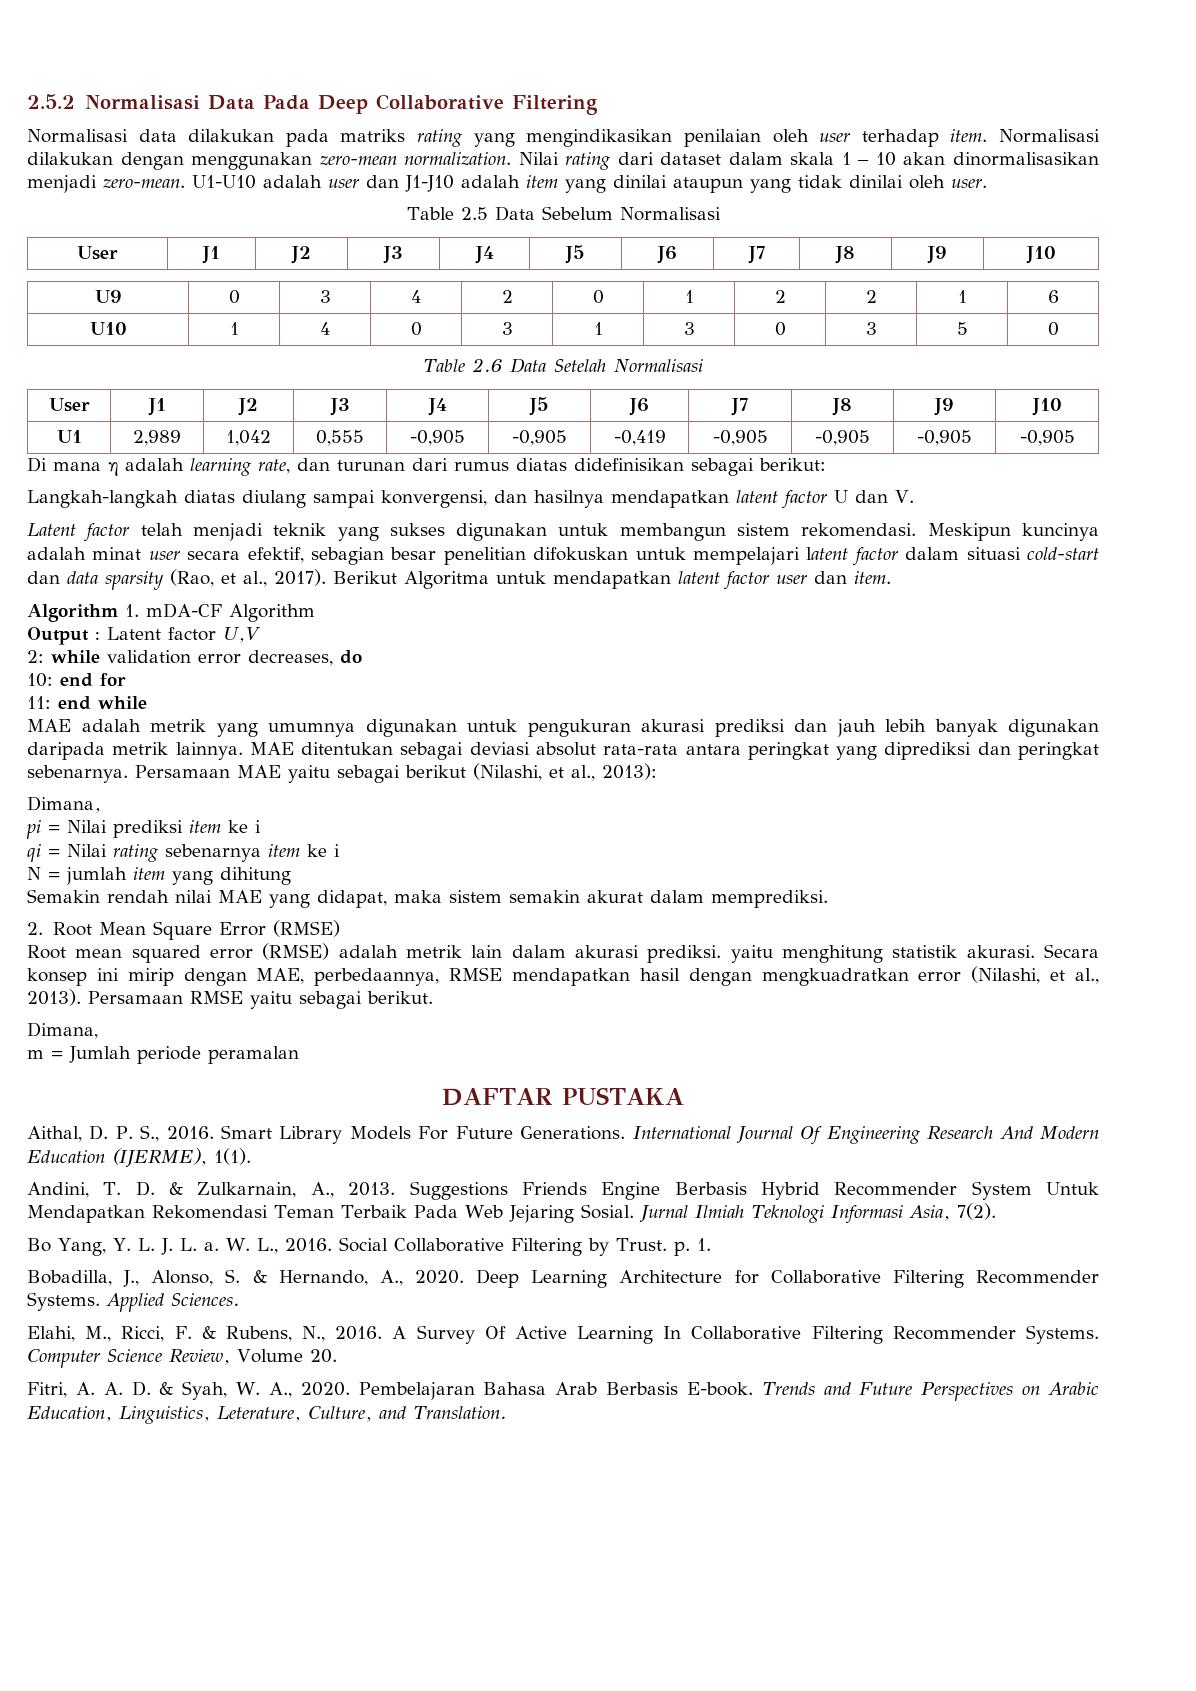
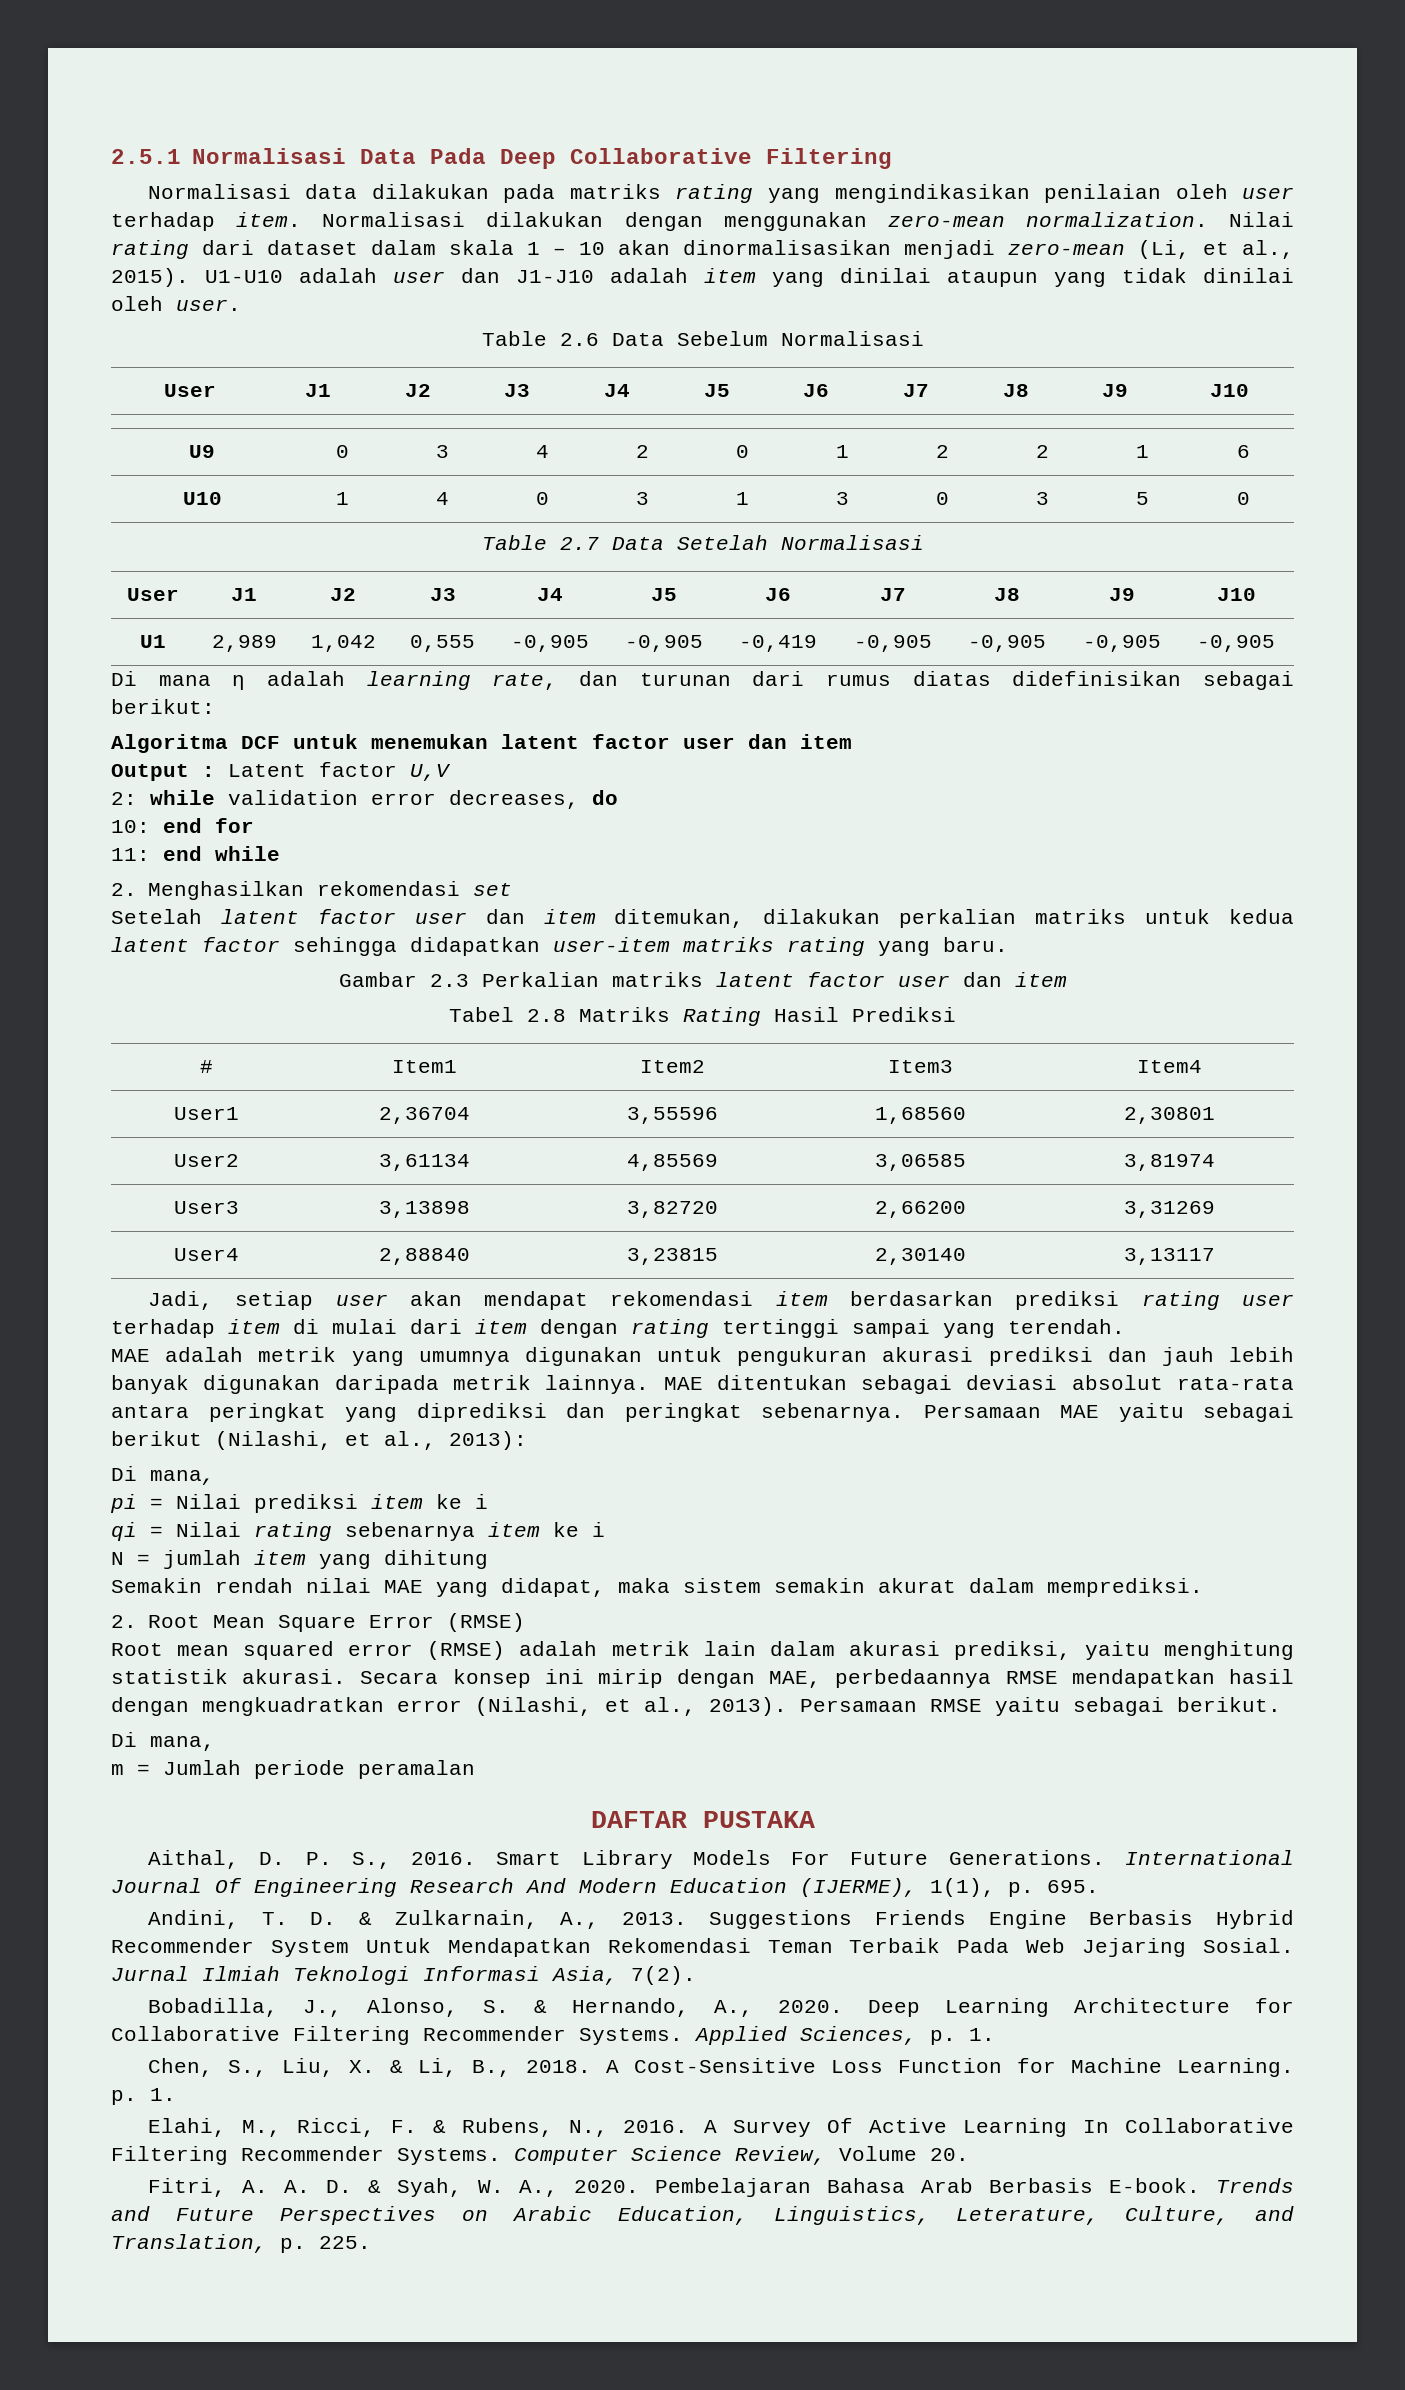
[27,94,75,109] 2.5.2 -> [111,149,181,164] 2.5.1
[103,179,185,188] zero-mean. -> [1008,240,1294,259] [111,268,189,287] zero-mean (Li, et al., 2015).
[460,207,488,220] 2.5 -> [559,333,599,346] 2.6
[471,358,502,372] 2.6 -> [559,537,599,550] 2.7
[27,490,914,509] [27,523,1099,542] [27,547,1099,566] [27,569,891,590] [27,603,315,622] Langkah-langkah diatas diulang sampai konvergensi, dan hasilnya mendapatkan latent factor U dan V. // Latent factor telah menjadi teknik yang sukses digunakan untuk membangun sistem rekomendasi. Meskipun kuncinya adalah minat user secara efektif, sebagian besar penelitian difokuskan untuk mempelajari latent factor dalam situasi cold-start dan data sparsity (Rao, et al., 2017). Berikut Algoritma untuk mendapatkan latent factor user dan item. // Algorithm 1. mDA-CF Algorithm -> [111,734,852,753] Algoritma DCF untuk menemukan latent factor user dan item
(147, 702) none -> [111,881,512,900] [111,909,1294,928] [111,937,1008,956] [338,972,1067,987] [449,1007,956,1026] [199,1060,213,1073] [392,1060,457,1073] [640,1060,705,1073] [888,1060,953,1073] [1136,1060,1202,1073] [173,1107,239,1120] [379,1107,470,1124] [627,1107,718,1124] [875,1107,966,1124] [1123,1107,1215,1124] [173,1154,239,1167] [379,1154,470,1171] [627,1154,718,1171] [875,1154,966,1171] [1123,1154,1215,1171] [173,1201,239,1214] [379,1201,470,1218] [627,1201,718,1218] [875,1201,966,1218] [1123,1201,1215,1218] [173,1248,239,1261] [379,1248,470,1265] [627,1248,718,1265] [875,1248,966,1265] [1123,1248,1215,1265] [147,1291,1294,1310] [111,1319,1125,1338] // 2. Menghasilkan rekomendasi set // Setelah latent factor user dan item ditemukan, dilakukan perkalian matriks untuk kedua latent factor sehingga didapatkan user-item matriks rating yang baru. // Gambar 2.3 Perkalian matriks latent factor user dan item // Tabel 2.8 Matriks Rating Hasil Prediksi // # | Item1 | Item2 | Item3 | Item4 // User1 | 2,36704 | 3,55596 | 1,68560 | 2,30801 // User2 | 3,61134 | 4,85569 | 3,06585 | 3,81974 // User3 | 3,13898 | 3,82720 | 2,66200 | 3,31269 // User4 | 2,88840 | 3,23815 | 2,30140 | 3,13117 // Jadi, setiap user akan mendapat rekomendasi item berdasarkan prediksi rating user terhadap item di mulai dari item dengan rating tertinggi sampai yang terendah.
[27,796,101,813] Dimana, -> [111,1466,215,1485] Di mana,
[647,945,722,963] prediksi. -> [953,1641,1071,1660] prediksi,
[314,968,440,986] perbedaannya, -> [835,1669,992,1688] perbedaannya
[27,1022,98,1039] Dimana, -> [111,1732,215,1751] Di mana,
[214,1148,251,1165] 1(1). -> [930,1878,1099,1897] 1(1), p. 695.
[27,1237,711,1256] // Bo Yang, Y. L. J. L. a. W. L., 2016. Social Collaborative Filtering by Trust. p. 1. -> (696, 1975) none
[171,1293,240,1306] Sciences. -> [800,2026,995,2045] [147,2058,1294,2077] [111,2088,176,2105] Sciences, p. 1. // Chen, S., Liu, X. & Li, B., 2018. A Cost-Sensitive Loss Function for Machine Learning. p. 1.
[413,1406,507,1419] Translation. -> [111,2234,371,2253] Translation, p. 225.

